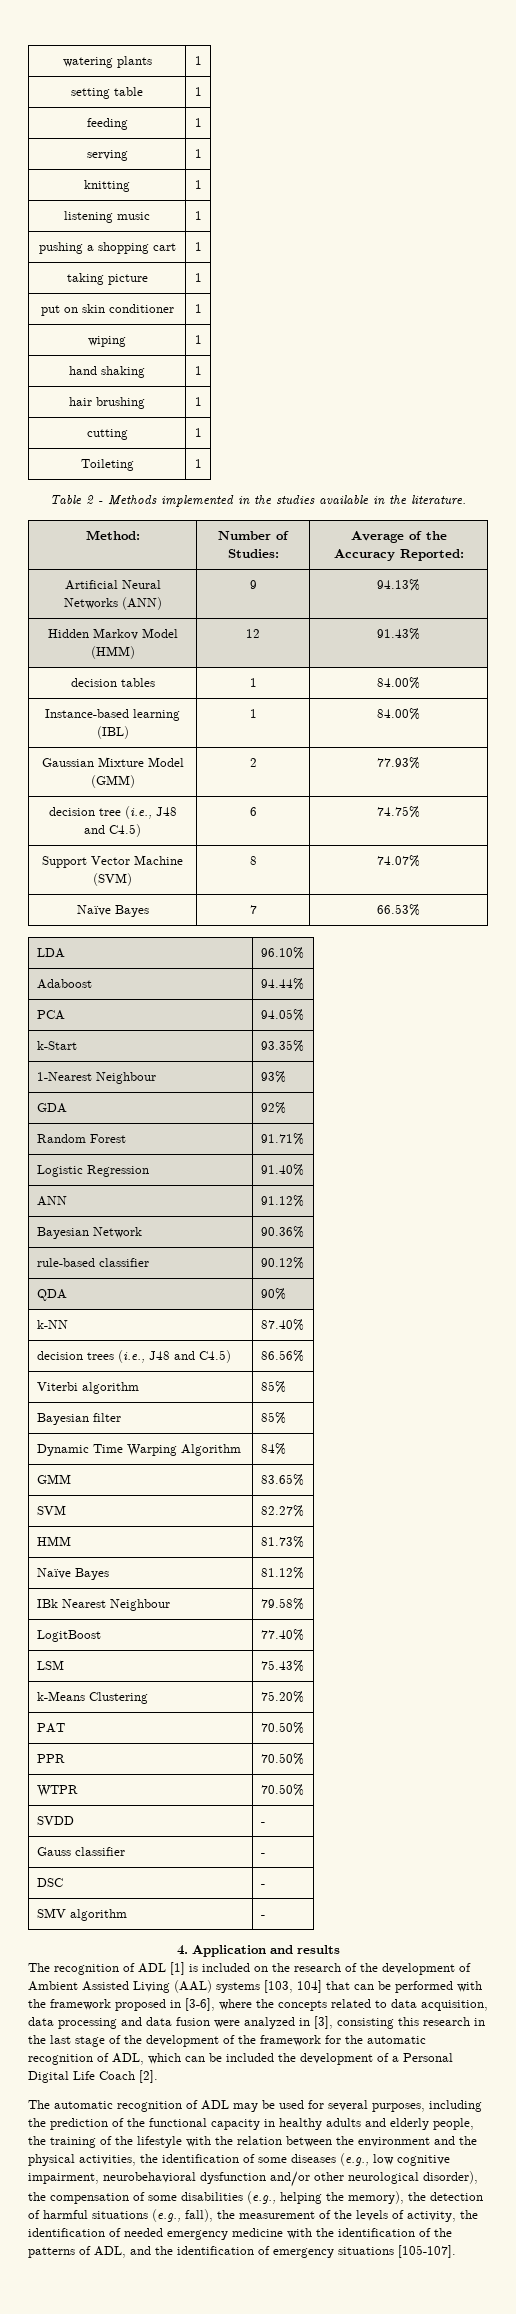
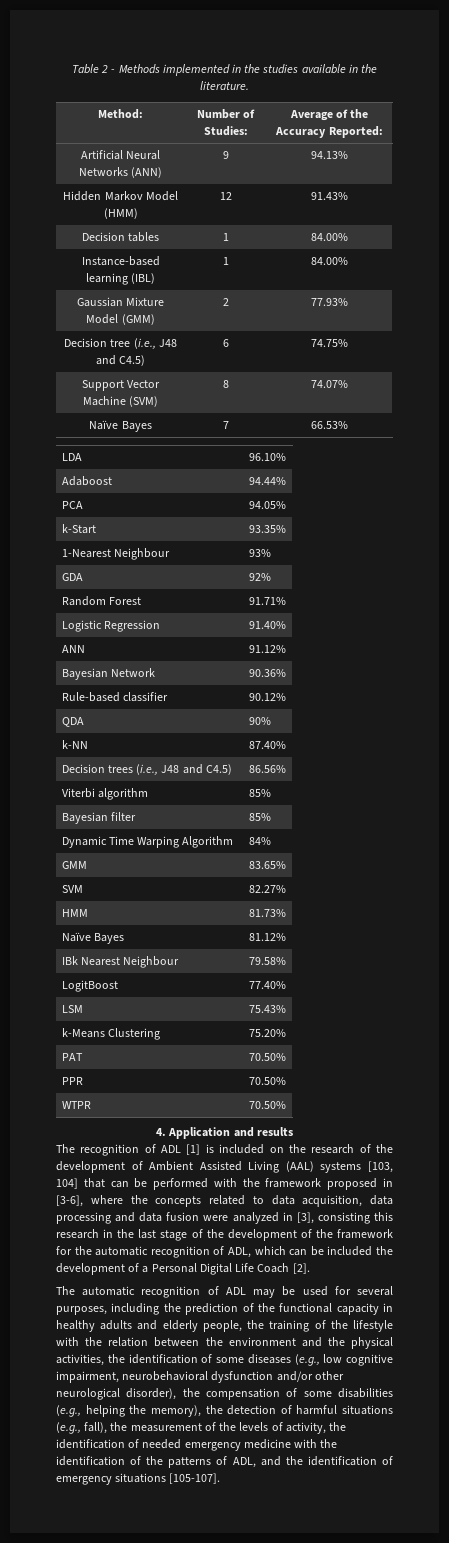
[62,56,152,68] [194,56,202,65] [71,87,143,99] [194,87,202,96] [86,118,128,130] [194,118,202,127] [86,150,128,161] [194,149,202,158] [84,180,130,192] [194,180,202,189] [64,211,150,223] [194,211,202,220] [38,242,176,254] [194,242,202,251] [66,273,148,285] [194,273,202,282] [40,304,174,316] [194,304,202,313] [88,336,126,347] [194,335,202,344] [69,366,145,378] [194,366,202,375] [69,397,145,409] [194,397,202,406] [86,429,128,440] [194,428,202,437] [80,459,134,471] [194,459,202,468] watering plants | 1 // setting table | 1 // feeding | 1 // serving | 1 // knitting | 1 // listening music | 1 // pushing a shopping cart | 1 // taking picture | 1 // put on skin conditioner | 1 // wiping | 1 // hand shaking | 1 // hair brushing | 1 // cutting | 1 // Toileting | 1 // -> (71, 69) none
[70,678,117,687] decision -> [81,232,125,241] Decision
[48,807,95,816] decision -> [64,338,108,347] Decision
[36,1258,95,1267] rule-based -> [61,692,120,702] Rule-based
[36,1351,83,1360] decision -> [61,764,105,773] Decision
[36,1816,74,1825] [260,1822,265,1825] [36,1847,125,1856] [260,1853,265,1856] [36,1878,63,1887] [260,1884,265,1887] [36,1908,127,1921] [260,1915,265,1918] // SVDD | - // Gauss classifier | - // DSC | - // SMV algorithm | - -> (286, 1105) none

